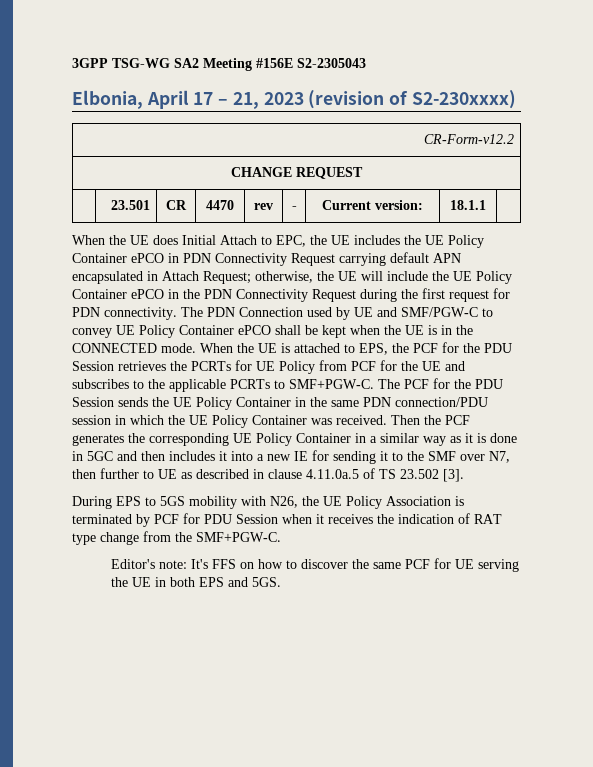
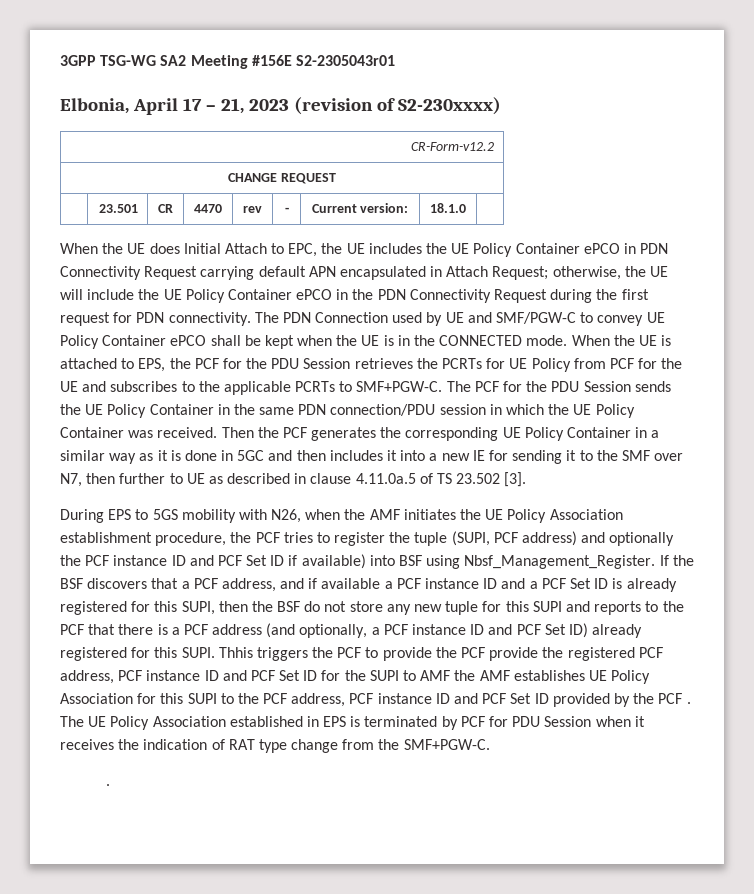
[297,58,366,68] S2-2305043 -> [295,55,395,66] S2-2305043r01
[450,200,486,210] 18.1.1 -> [430,203,466,213] 18.1.0
[302,496,451,509] the UE Policy Association -> [305,509,623,523] [60,531,675,546] [60,554,694,569] [60,578,677,592] [60,601,684,615] [60,623,643,638] [60,647,663,661] [60,670,651,684] [60,693,691,707] [60,716,347,730] when the AMF initiates the UE Policy Association establishment procedure, the PCF tries to register the tuple (SUPI, PCF address) and optionally the PCF instance ID and PCF Set ID if available) into BSF using Nbsf_Management_Register. If the BSF discovers that a PCF address, and if available a PCF instance ID and a PCF Set ID is already registered for this SUPI, then the BSF do not store any new tuple for this SUPI and reports to the PCF that there is a PCF address (and optionally, a PCF instance ID and PCF Set ID) already registered for this SUPI. Thhis triggers the PCF to provide the PCF provide the registered PCF address, PCF instance ID and PCF Set ID for the SUPI to AMF the AMF establishes UE Policy Association for this SUPI to the PCF address, PCF instance ID and PCF Set ID provided by the PCF . The UE Policy Association established in EPS
[111,558,520,572] [111,577,282,587] Editor's note: It's FFS on how to discover the same PCF for UE serving the UE in both EPS and 5GS. -> [105,784,110,786] .

